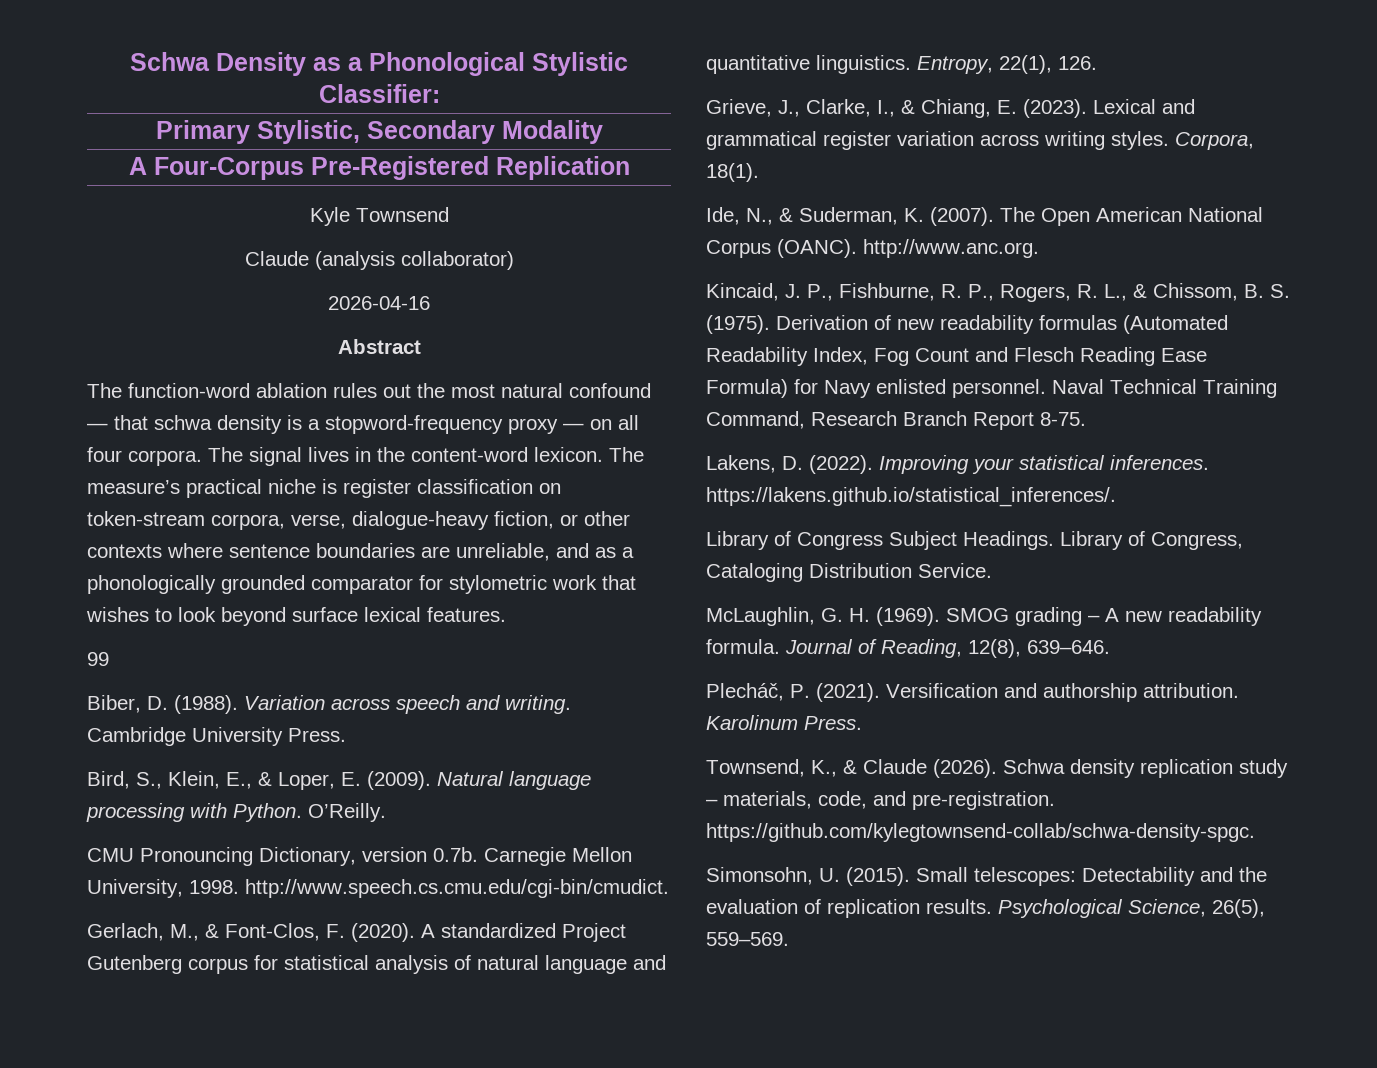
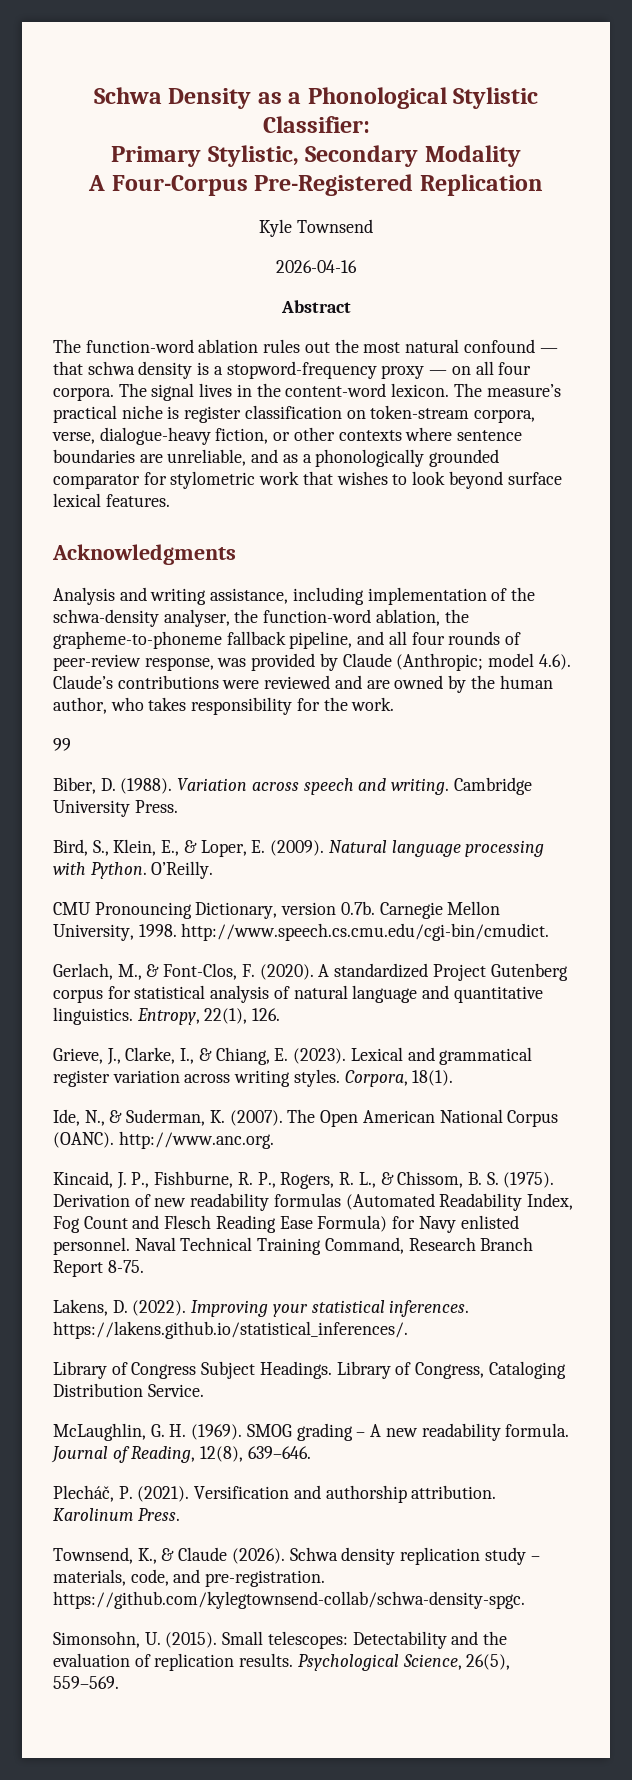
[244,251,514,270] // Claude (analysis collaborator) -> (373, 226) none
(506, 614) none -> [52,544,236,565] [53,587,536,605] [53,609,469,627] [53,631,522,649] [53,653,571,671] [53,675,553,693] [53,697,395,715] // Acknowledgments // Analysis and writing assistance, including implementation of the schwa-density analyser, the function-word ablation, the grapheme-to-phoneme fallback pipeline, and all four rounds of peer-review response, was provided by Claude (Anthropic; model 4.6). Claude’s contributions were reviewed and are owned by the human author, who takes responsibility for the work.

